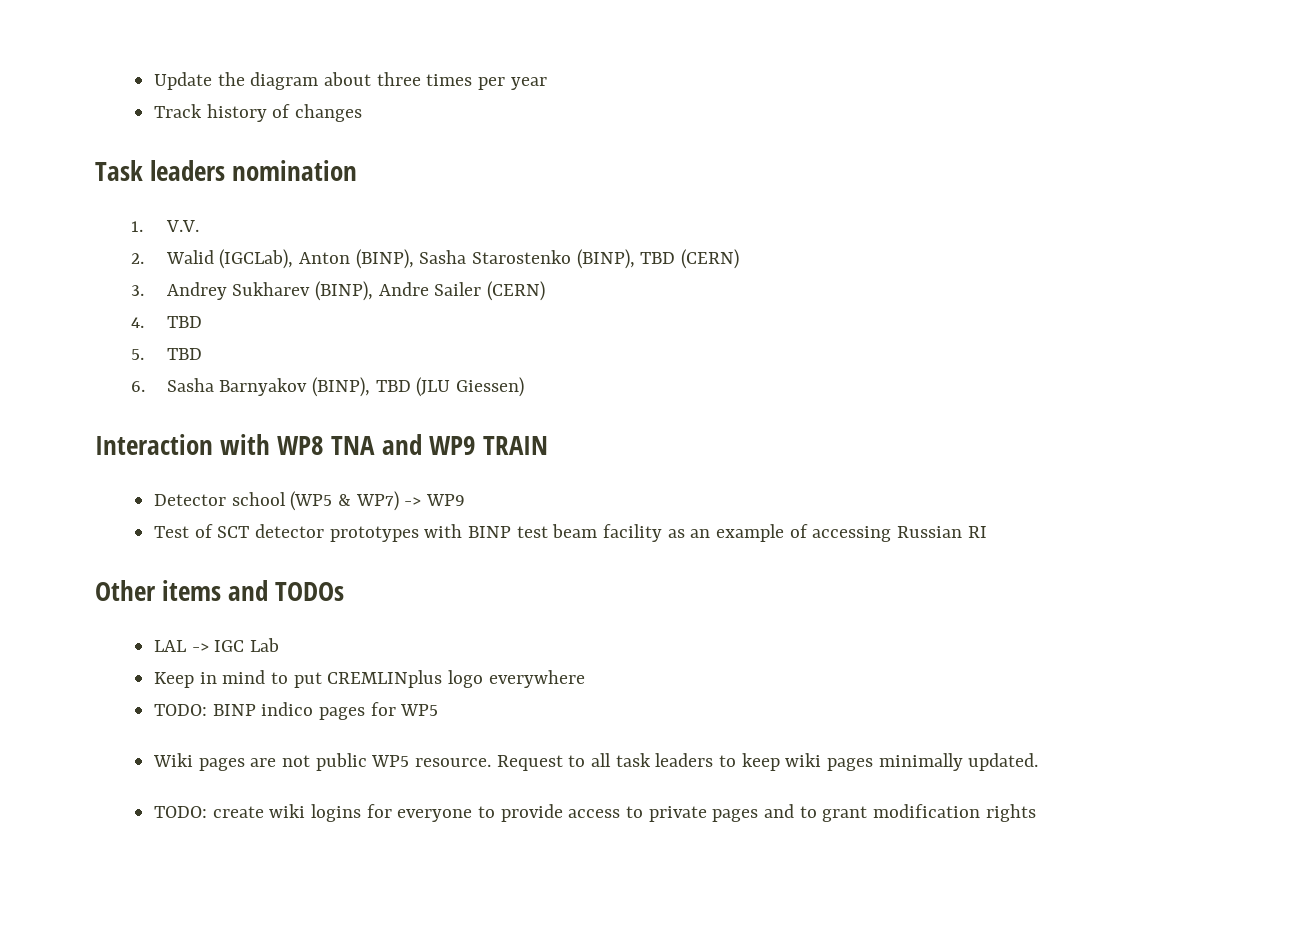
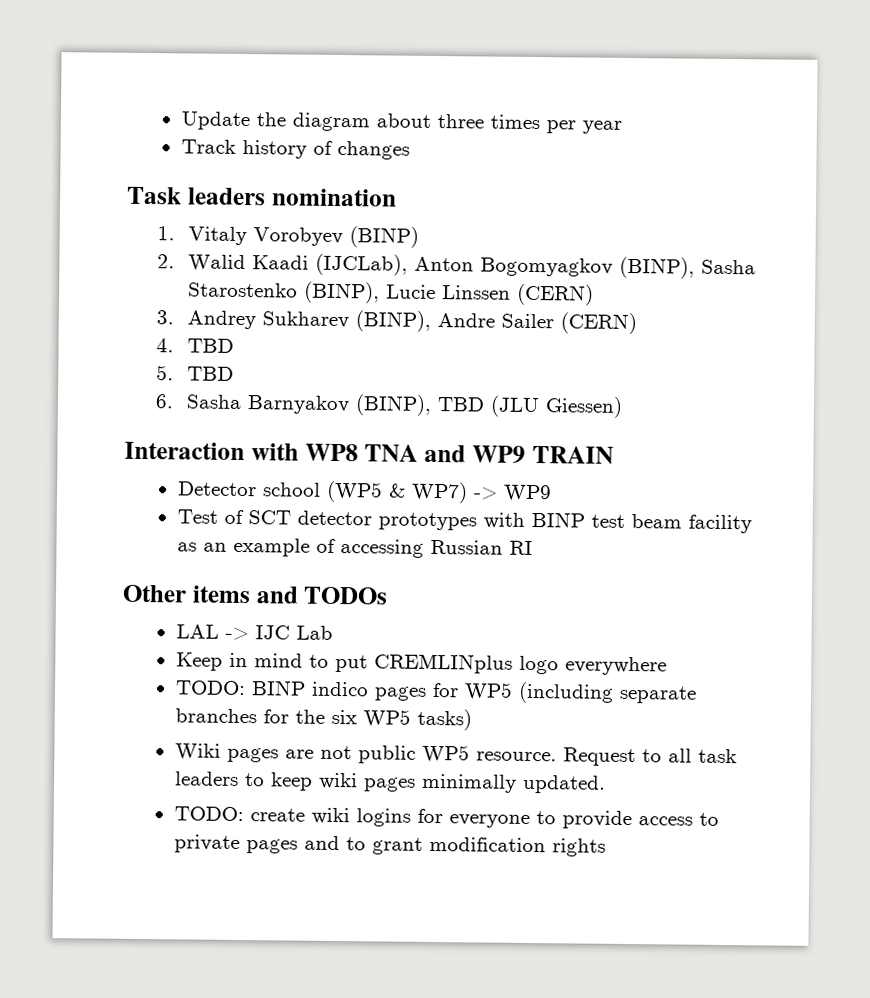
[165,220,199,232] V.V. -> [188,226,420,248] Vitaly Vorobyev (BINP)
[219,249,351,269] (IGCLab), Anton -> [252,253,614,277] Kaadi (IJCLab), Anton Bogomyagkov
[640,252,676,264] TBD -> [386,284,512,300] Lucie Linssen
[214,640,245,652] IGC -> [254,625,290,640] IJC
(439, 710) none -> [517,681,697,704] [174,708,472,731] (including separate branches for the six WP5 tasks)

